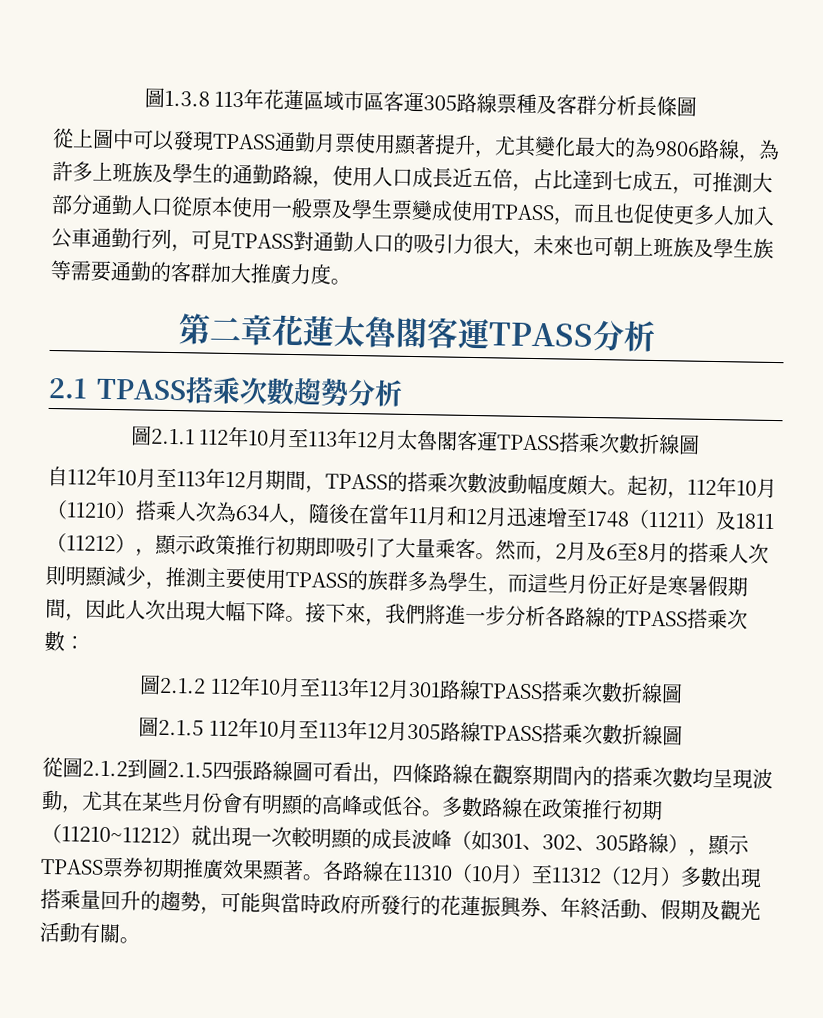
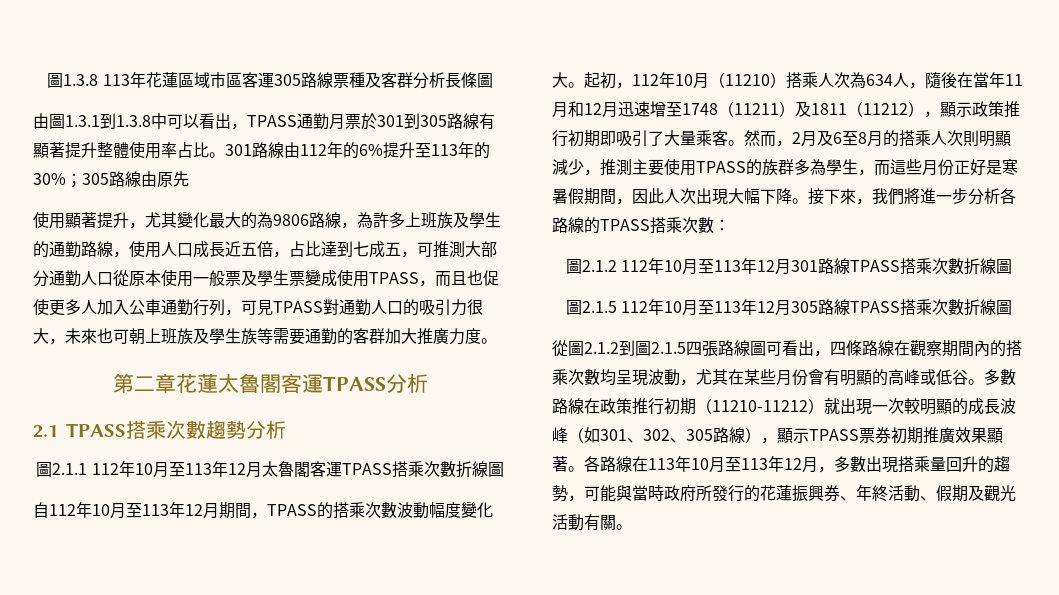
[52,128,356,154] 從上圖中可以發現TPASS通勤月票 -> [33,113,495,130] [33,142,490,159] [33,171,189,188] 由圖1.3.1到1.3.8中可以看出，TPASS通勤月票於301到305路線有顯著提升整體使用率占比。301路線由112年的6%提升至113年的30%；305路線由原先 //
[567,474,589,496] 頗 -> [461,501,493,518] 變化
[61,826,172,844] 11210~11212 -> [712,400,808,412] 11210-11212
[402,863,682,887] 11310（10月）至11312（12月） -> [648,456,834,473] 113年10月至113年12月，

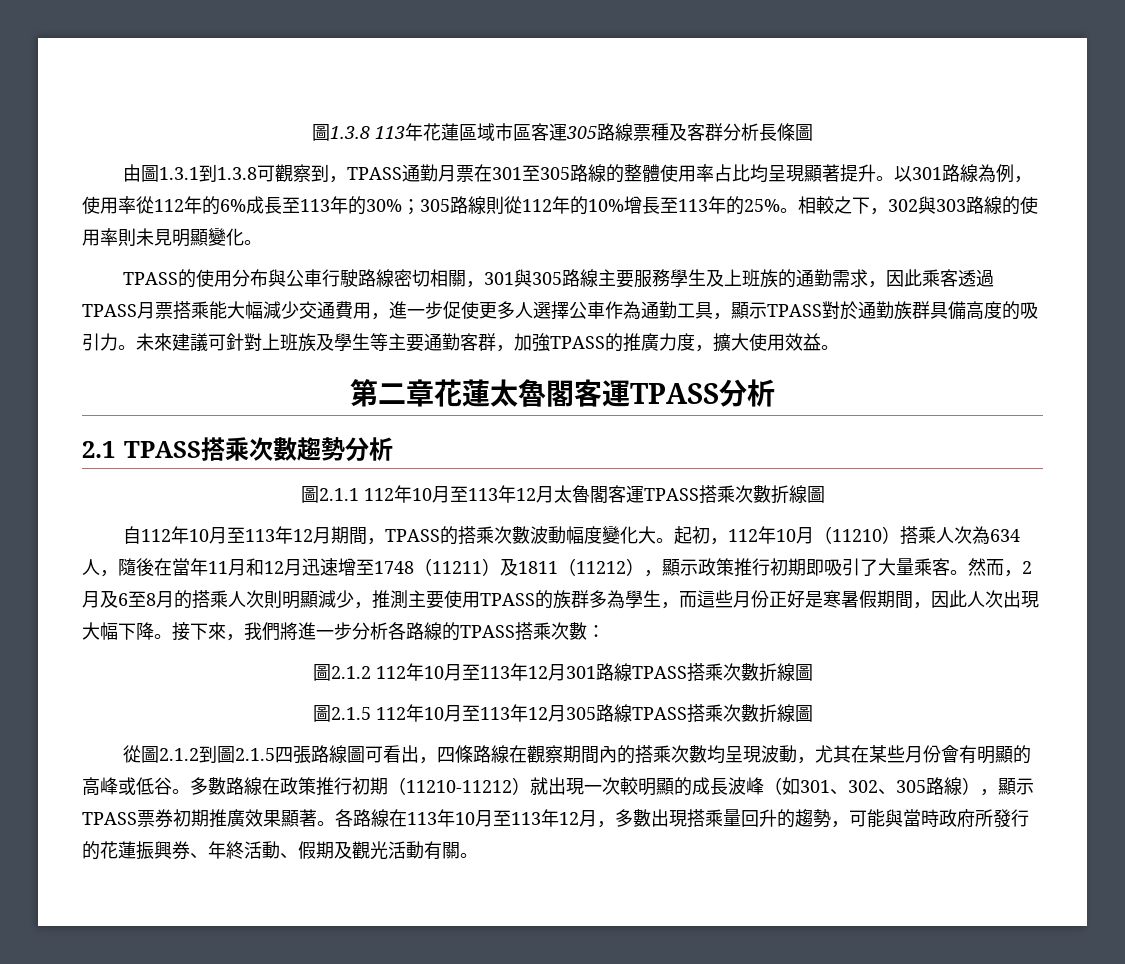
[151,113,231,129] 中可以看出 -> [256,164,329,183] 可觀察到
[361,113,495,130] [33,142,300,159] 於301到305路線有顯著提升整體使用率占比。301路線由 -> [473,164,1032,183] [82,196,154,214] 在301至305路線的整體使用率占比均呈現顯著提升。以301路線為例，使用率從
[383,142,415,159] 提升 -> [246,196,282,214] 成長
[141,171,189,187] [33,211,501,229] [33,241,497,258] [33,269,499,287] [33,299,483,316] [33,328,481,345] 由原先 // 使用顯著提升，尤其變化最大的為9806路線，為許多上班族及學生的通勤路線，使用人口成長近五倍，占比達到七成五，可推測大部分通勤人口從原本使用一般票及學生票變成使用TPASS，而且也促使更多人加入公車通勤行列，可見TPASS對通勤人口的吸引力很大，未來也可朝上班族及學生族等需要通勤的客群加大推廣力度 -> [486,196,1038,215] [82,227,262,247] [122,269,994,288] [82,301,1038,320] [82,333,821,352] 則從112年的10%增長至113年的25%。相較之下，302與303路線的使用率則未見明顯變化。 // TPASS的使用分布與公車行駛路線密切相關，301與305路線主要服務學生及上班族的通勤需求，因此乘客透過TPASS月票搭乘能大幅減少交通費用，進一步促使更多人選擇公車作為通勤工具，顯示TPASS對於通勤族群具備高度的吸引力。未來建議可針對上班族及學生等主要通勤客群，加強TPASS的推廣力度，擴大使用效益

